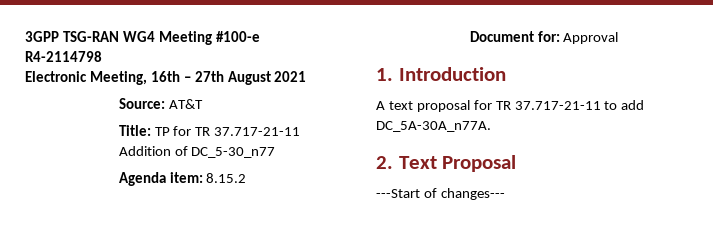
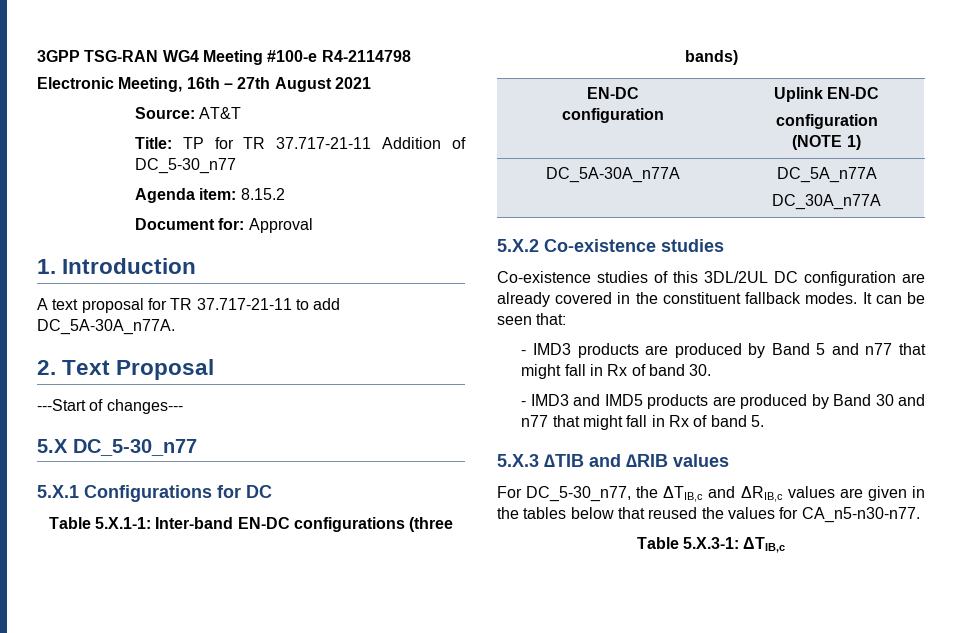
(505, 194) none -> [37,439,197,456] [37,485,272,502] [48,517,454,532] [684,50,738,65] [587,87,639,99] [562,108,664,123] [773,87,880,102] [775,114,878,129] [792,135,861,150] [546,167,680,183] [776,167,877,183] [772,194,881,210] [497,239,724,252] [497,271,925,286] [497,292,925,307] [497,313,567,325] [521,343,926,358] [521,364,712,379] [521,394,926,409] [521,415,765,430] [497,454,729,467] [497,486,925,502] [497,507,920,523] [636,537,786,553] // 5.X DC_5-30_n77 // 5.X.1 Configurations for DC // Table 5.X.1-1: Inter-band EN-DC configurations (three bands) // EN-DC // configuration | Uplink EN-DC // configuration // (NOTE 1) // DC_5A-30A_n77A | DC_5A_n77A // DC_30A_n77A // 5.X.2 Co-existence studies // Co-existence studies of this 3DL/2UL DC configuration are already covered in the constituent fallback modes. It can be seen that: // - IMD3 products are produced by Band 5 and n77 that might fall in Rx of band 30. // - IMD3 and IMD5 products are produced by Band 30 and n77 that might fall in Rx of band 5. // 5.X.3 ∆TIB and ∆RIB values // For DC_5-30_n77, the ΔTIB,c and ΔRIB,c values are given in the tables below that reused the values for CA_n5-n30-n77. // Table 5.X.3-1: ΔTIB,c

